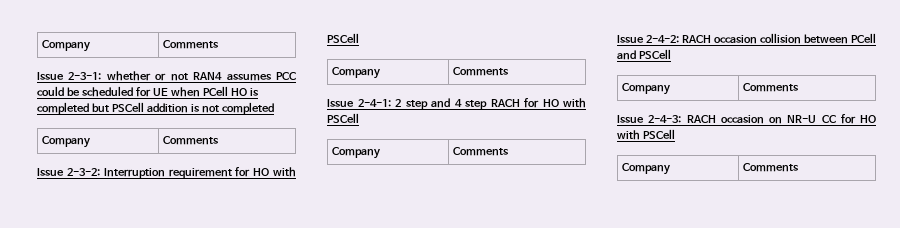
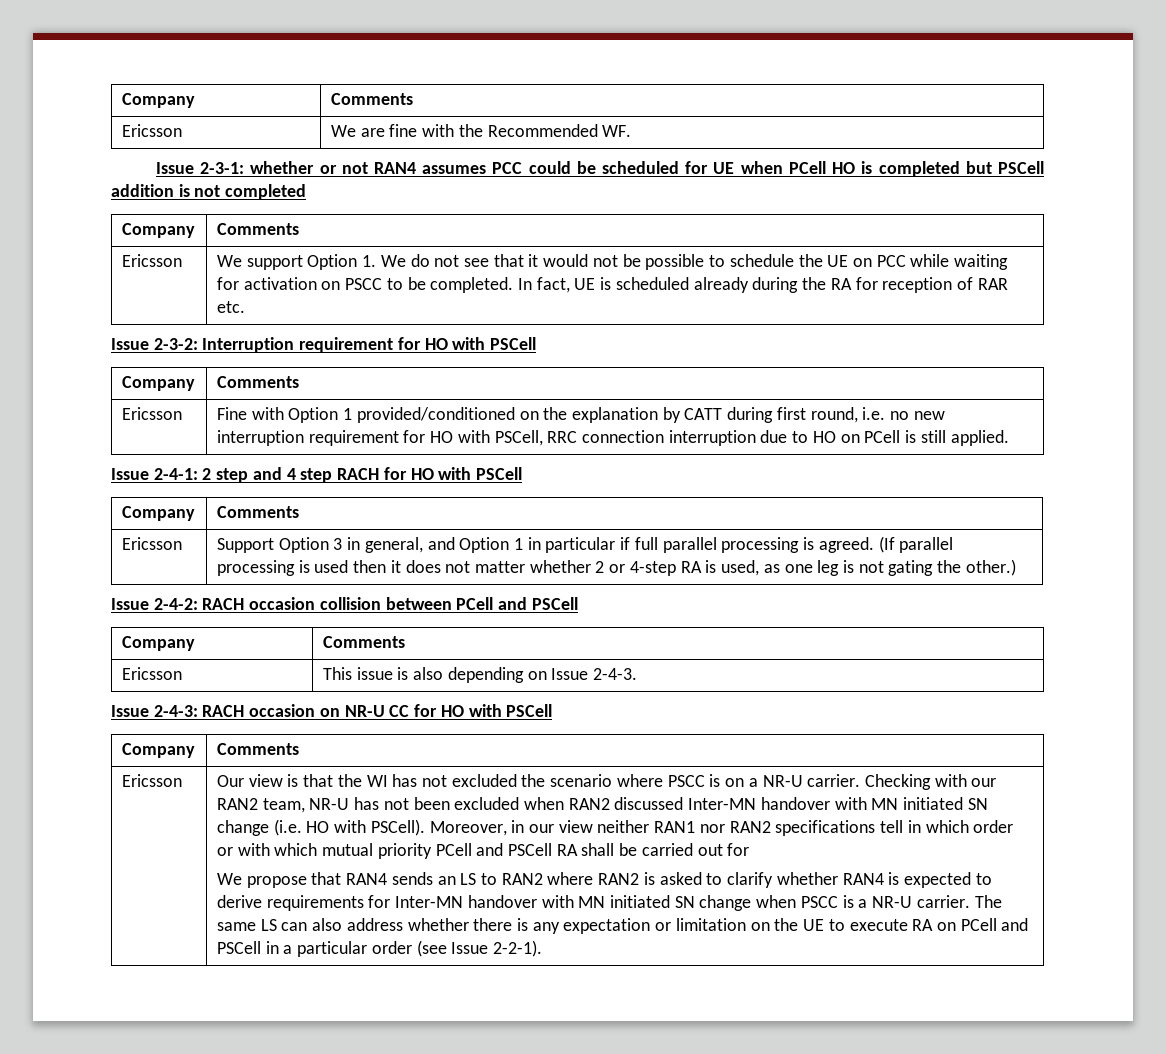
[42,40,91,52] [163,40,220,49] Company | Comments -> [121,93,195,108] [330,93,413,105] [121,124,182,137] [330,124,632,137] Company | Comments // Ericsson | We are fine with the Recommended WF.
(220, 140) none -> [121,254,182,267] [216,254,1009,270] [216,277,1008,293] [216,301,245,313] // Ericsson | We support Option 1. We do not see that it would not be possible to schedule the UE on PCC while waiting for activation on PSCC to be completed. In fact, UE is scheduled already during the RA for reception of RAR etc.
(510, 71) none -> [121,407,182,420] [216,407,945,423] [216,430,1009,446] // Ericsson | Fine with Option 1 provided/conditioned on the explanation by CATT during first round, i.e. no new interruption requirement for HO with PSCell, RRC connection interruption due to HO on PCell is still applied.
(510, 151) none -> [121,537,182,550] [216,536,954,553] [216,559,1016,576] // Ericsson | Support Option 3 in general, and Option 1 in particular if full parallel processing is agreed. (If parallel processing is used then it does not matter whether 2 or 4-step RA is used, as one leg is not gating the other.)
(800, 87) none -> [121,667,182,680] [322,667,638,683] // Ericsson | This issue is also depending on Issue 2-4-3.
(800, 167) none -> [121,774,182,787] [216,774,997,790] [216,797,988,813] [216,819,1014,836] [216,843,750,859] [216,872,992,888] [216,895,1002,911] [216,918,1029,934] [216,940,543,957] // Ericsson | Our view is that the WI has not excluded the scenario where PSCC is on a NR-U carrier. Checking with our RAN2 team, NR-U has not been excluded when RAN2 discussed Inter-MN handover with MN initiated SN change (i.e. HO with PSCell). Moreover, in our view neither RAN1 nor RAN2 specifications tell in which order or with which mutual priority PCell and PSCell RA shall be carried out for // We propose that RAN4 sends an LS to RAN2 where RAN2 is asked to clarify whether RAN4 is expected to derive requirements for Inter-MN handover with MN initiated SN change when PSCC is a NR-U carrier. The same LS can also address whether there is any expectation or limitation on the UE to execute RA on PCell and PSCell in a particular order (see Issue 2-2-1).

